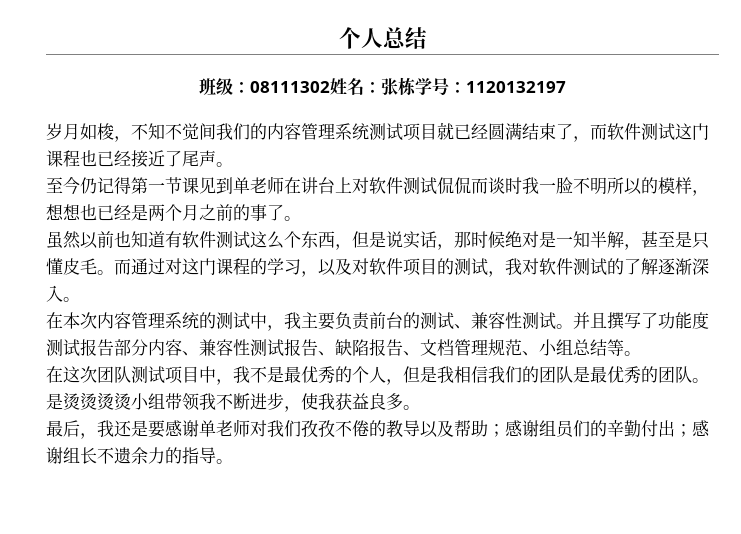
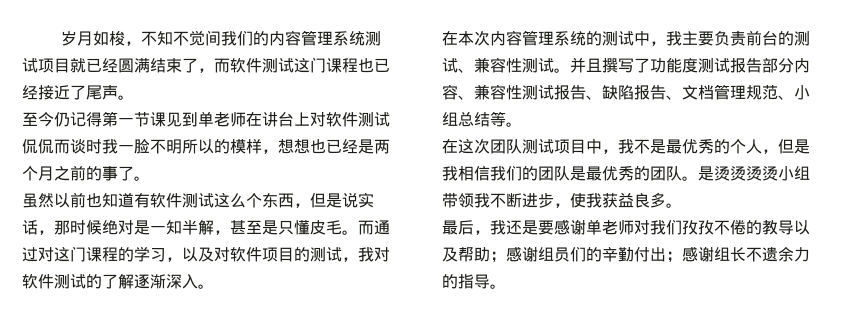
[338,27,427,49] [199,77,566,96] 个人总结 // 班级：08111302姓名：张栋学号：1120132197 // -> (61, 38) none

